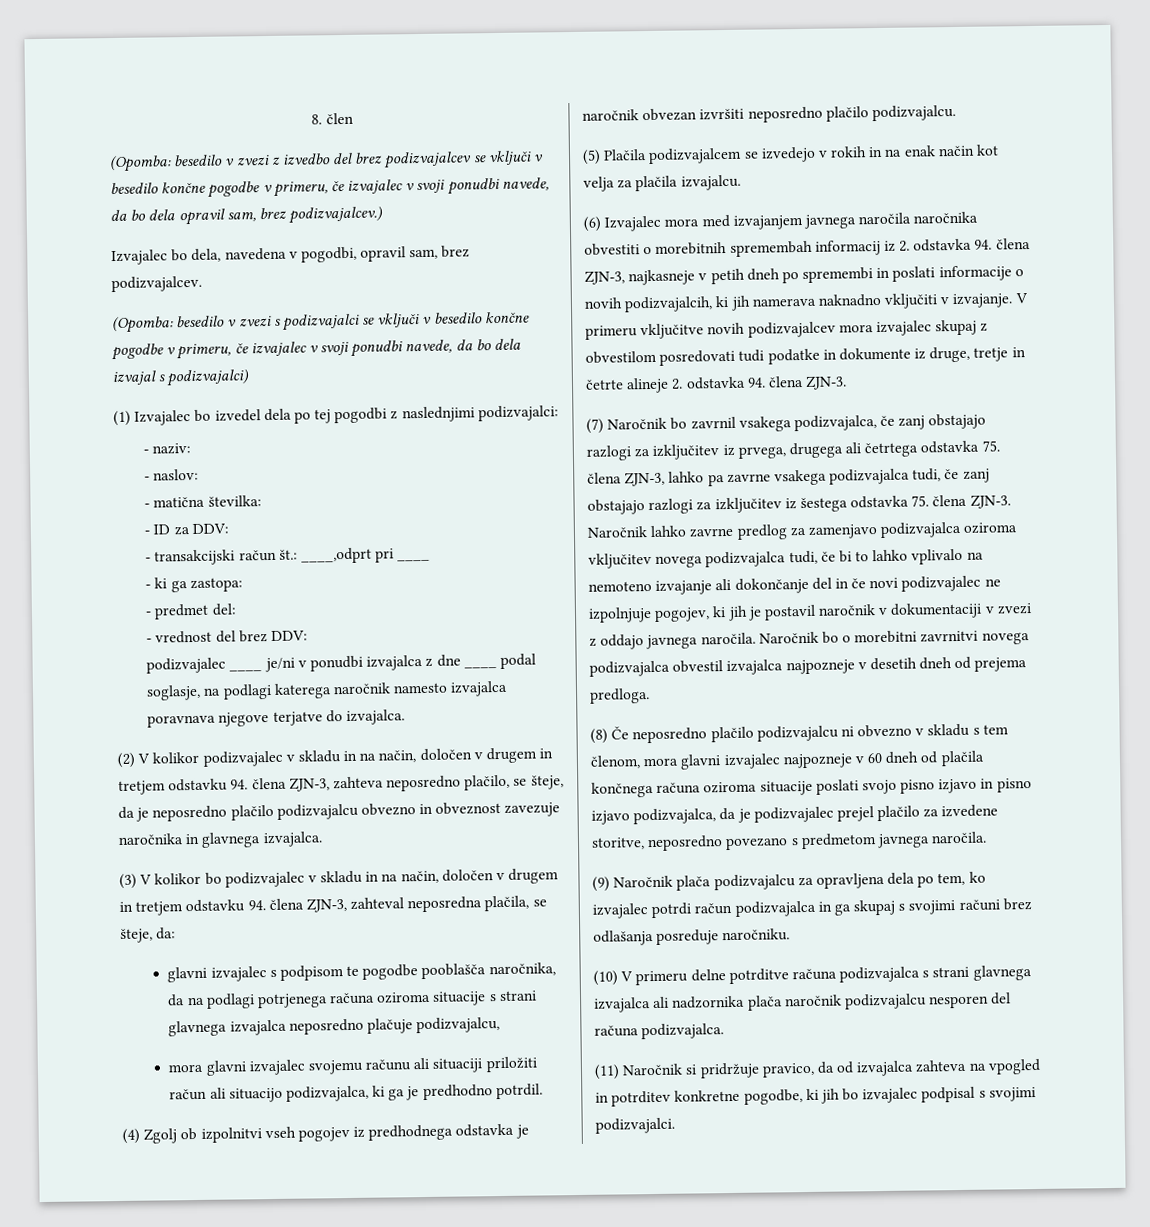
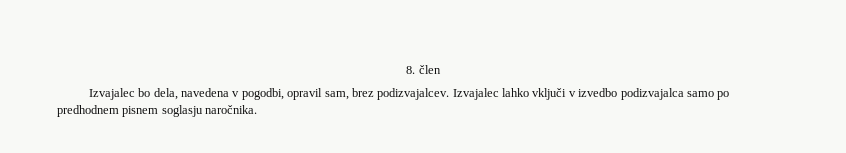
[109,150,545,173] [110,177,549,198] [110,206,384,226] // (Opomba: besedilo v zvezi z izvedbo del brez podizvajalcev se vključi v besedilo končne pogodbe v primeru, če izvajalec v svoji ponudbi navede, da bo dela opravil sam, brez podizvajalcev.) -> (441, 69) none
[112,311,530,334] [111,338,522,361] [112,369,250,387] [113,405,559,427] [143,443,192,455] [144,468,200,481] [144,495,262,508] [144,523,229,536] [145,547,431,566] [145,577,243,593] [145,603,236,620] [146,630,309,644] [146,653,536,674] [146,680,509,701] [147,709,406,728] [117,747,554,768] [118,774,564,795] [118,801,561,822] [118,831,323,848] [119,868,560,889] [119,895,547,916] [120,927,177,943] [167,962,556,983] [167,990,537,1009] [168,1017,501,1037] [168,1056,537,1076] [169,1083,543,1103] [122,1123,529,1144] [582,104,956,123] [582,144,1000,165] [583,174,741,192] [583,211,979,232] [584,238,1031,257] [584,265,1024,286] [584,293,1028,313] [585,319,989,340] [585,346,1026,366] [585,375,848,394] [586,413,987,434] [586,440,1000,461] [587,468,990,487] [587,494,1011,515] [587,521,1018,540] [588,548,984,569] [588,575,1001,595] [588,602,1032,623] [589,630,1030,650] [589,656,1028,677] [589,688,650,704] [590,723,1009,744] [590,750,985,770] [591,778,1032,798] [591,804,999,825] [591,831,988,852] [592,871,986,892] [592,898,1032,919] [593,928,791,946] [593,965,1032,986] [594,992,1012,1013] [594,1023,725,1040] [594,1058,1041,1080] [595,1086,1036,1107] [595,1117,675,1134] // (Opomba: besedilo v zvezi s podizvajalci se vključi v besedilo končne pogodbe v primeru, če izvajalec v svoji ponudbi navede, da bo dela izvajal s podizvajalci) // (1) Izvajalec bo izvedel dela po tej pogodbi z naslednjimi podizvajalci: // - naziv: // - naslov: // - matična številka: // - ID za DDV: // - transakcijski račun št.: ____,odprt pri ____ // - ki ga zastopa: // - predmet del: // - vrednost del brez DDV: // podizvajalec ____ je/ni v ponudbi izvajalca z dne ____ podal soglasje, na podlagi katerega naročnik namesto izvajalca poravnava njegove terjatve do izvajalca. // (2) V kolikor podizvajalec v skladu in na način, določen v drugem in tretjem odstavku 94. člena ZJN-3, zahteva neposredno plačilo, se šteje, da je neposredno plačilo podizvajalcu obvezno in obveznost zavezuje naročnika in glavnega izvajalca. // (3) V kolikor bo podizvajalec v skladu in na način, določen v drugem in tretjem odstavku 94. člena ZJN-3, zahteval neposredna plačila, se šteje, da: // glavni izvajalec s podpisom te pogodbe pooblašča naročnika, da na podlagi potrjenega računa oziroma situacije s strani glavnega izvajalca neposredno plačuje podizvajalcu, // mora glavni izvajalec svojemu računu ali situaciji priložiti račun ali situacijo podizvajalca, ki ga je predhodno potrdil. // (4) Zgolj ob izpolnitvi vseh pogojev iz predhodnega odstavka je naročnik obvezan izvršiti neposredno plačilo podizvajalcu. // (5) Plačila podizvajalcem se izvedejo v rokih in na enak način kot velja za plačila izvajalcu. // (6) Izvajalec mora med izvajanjem javnega naročila naročnika obvestiti o morebitnih spremembah informacij iz 2. odstavka 94. člena ZJN-3, najkasneje v petih dneh po spremembi in poslati informacije o novih podizvajalcih, ki jih namerava naknadno vključiti v izvajanje. V primeru vključitve novih podizvajalcev mora izvajalec skupaj z obvestilom posredovati tudi podatke in dokumente iz druge, tretje in četrte alineje 2. odstavka 94. člena ZJN-3. // (7) Naročnik bo zavrnil vsakega podizvajalca, če zanj obstajajo razlogi za izključitev iz prvega, drugega ali četrtega odstavka 75. člena ZJN-3, lahko pa zavrne vsakega podizvajalca tudi, če zanj obstajajo razlogi za izključitev iz šestega odstavka 75. člena ZJN-3. Naročnik lahko zavrne predlog za zamenjavo podizvajalca oziroma vključitev novega podizvajalca tudi, če bi to lahko vplivalo na nemoteno izvajanje ali dokončanje del in če novi podizvajalec ne izpolnjuje pogojev, ki jih je postavil naročnik v dokumentaciji v zvezi z oddajo javnega naročila. Naročnik bo o morebitni zavrnitvi novega podizvajalca obvestil izvajalca najpozneje v desetih dneh od prejema predloga. // (8) Če neposredno plačilo podizvajalcu ni obvezno v skladu s tem členom, mora glavni izvajalec najpozneje v 60 dneh od plačila končnega računa oziroma situacije poslati svojo pisno izjavo in pisno izjavo podizvajalca, da je podizvajalec prejel plačilo za izvedene storitve, neposredno povezano s predmetom javnega naročila. // (9) Naročnik plača podizvajalcu za opravljena dela po tem, ko izvajalec potrdi račun podizvajalca in ga skupaj s svojimi računi brez odlašanja posreduje naročniku. // (10) V primeru delne potrditve računa podizvajalca s strani glavnega izvajalca ali nadzornika plača naročnik podizvajalcu nesporen del računa podizvajalca. // (11) Naročnik si pridržuje pravico, da od izvajalca zahteva na vpogled in potrditev konkretne pogodbe, ki jih bo izvajalec podpisal s svojimi podizvajalci. -> [452,88,730,100] [57,105,258,117] Izvajalec lahko vključi v izvedbo podizvajalca samo po predhodnem pisnem soglasju naročnika.

